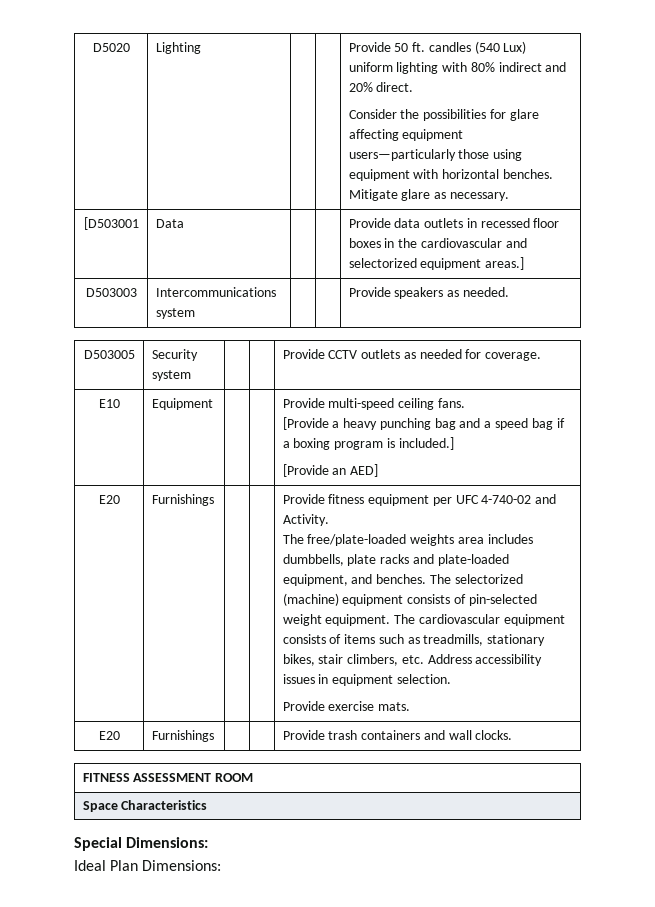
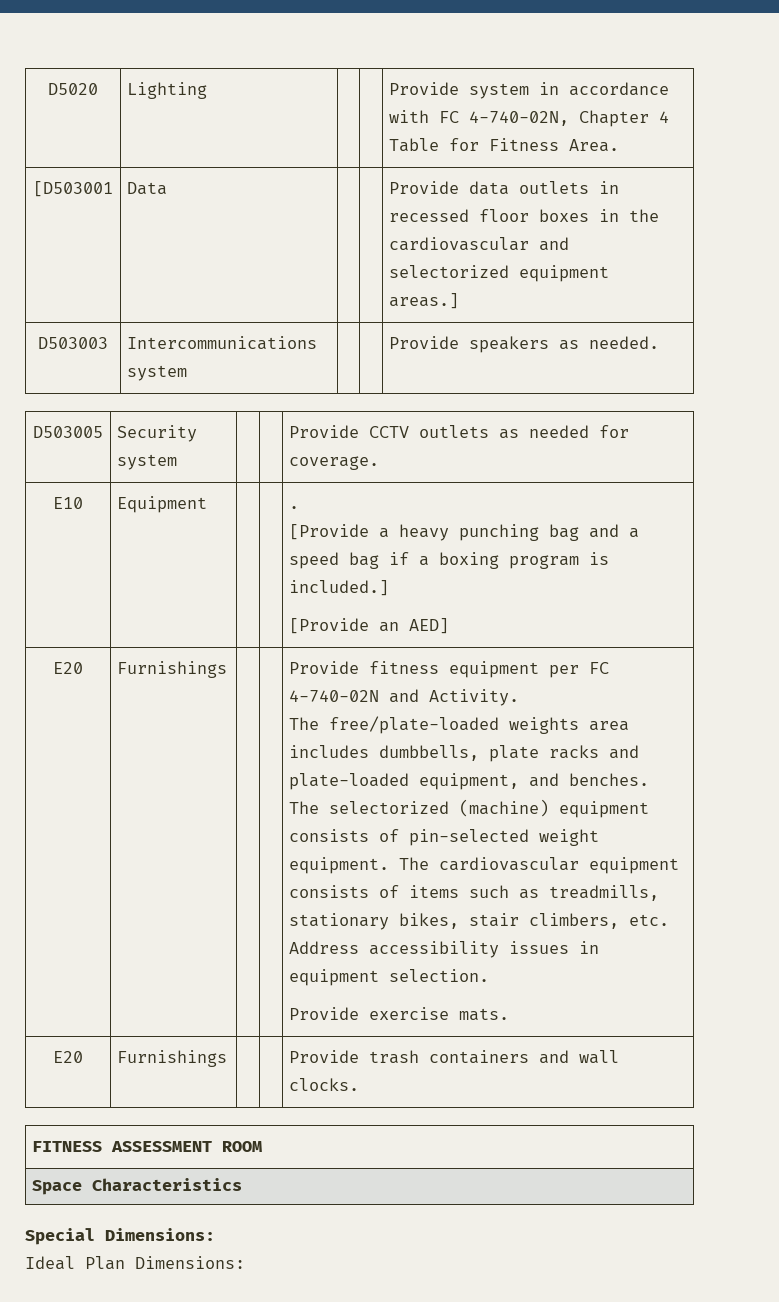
[394,41,527,54] [348,62,567,74] [348,82,414,92] [348,109,539,121] [348,129,464,141] [348,149,523,161] [348,169,553,181] [348,189,509,201] 50 ft. candles (540 Lux) uniform lighting with 80% indirect and 20% direct. // Consider the possibilities for glare affecting equipment users—particularly those using equipment with horizontal benches. Mitigate glare as necessary. -> [469,82,670,99] [389,110,670,127] [389,138,620,152] system in accordance with FC 4-740-02N, Chapter 4 Table for Fitness Area.
[282,398,465,410] Provide multi-speed ceiling fans. -> [289,506,300,509] .
[455,495,532,504] UFC 4-740-02 -> [589,662,610,674] [289,690,380,702] FC 4-740-02N

